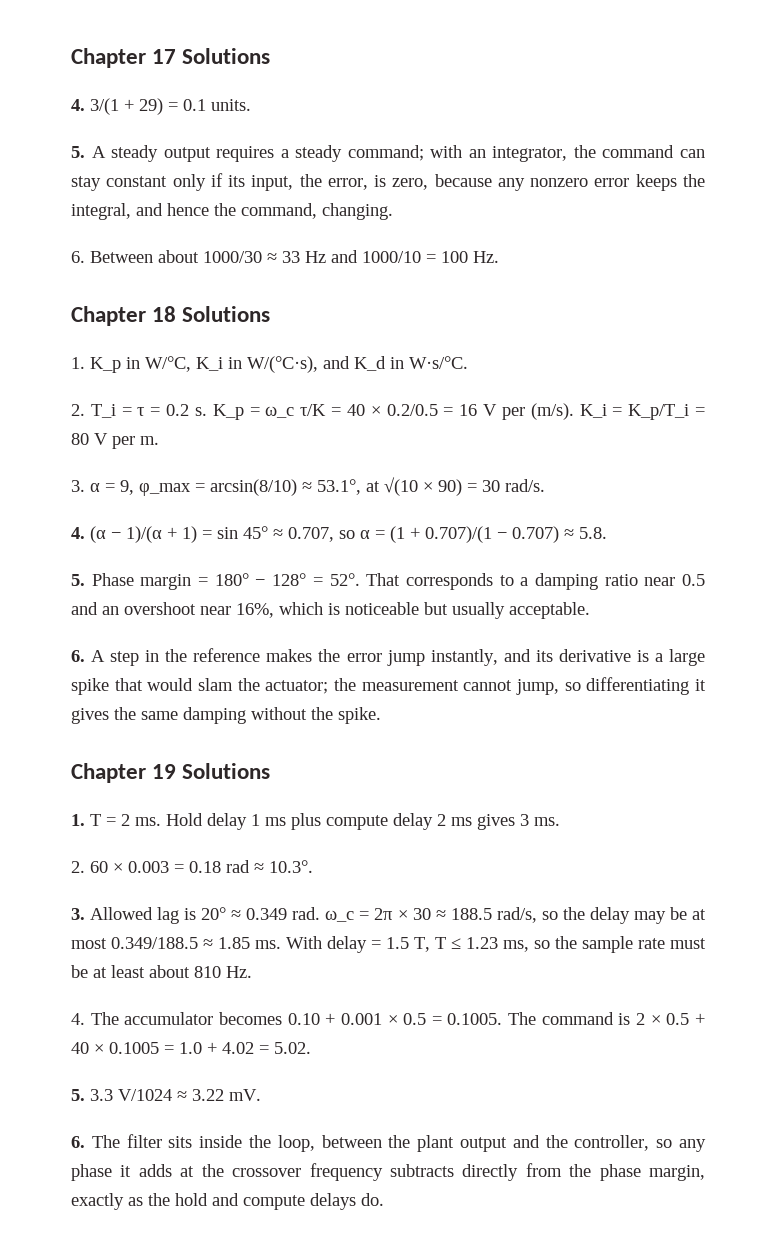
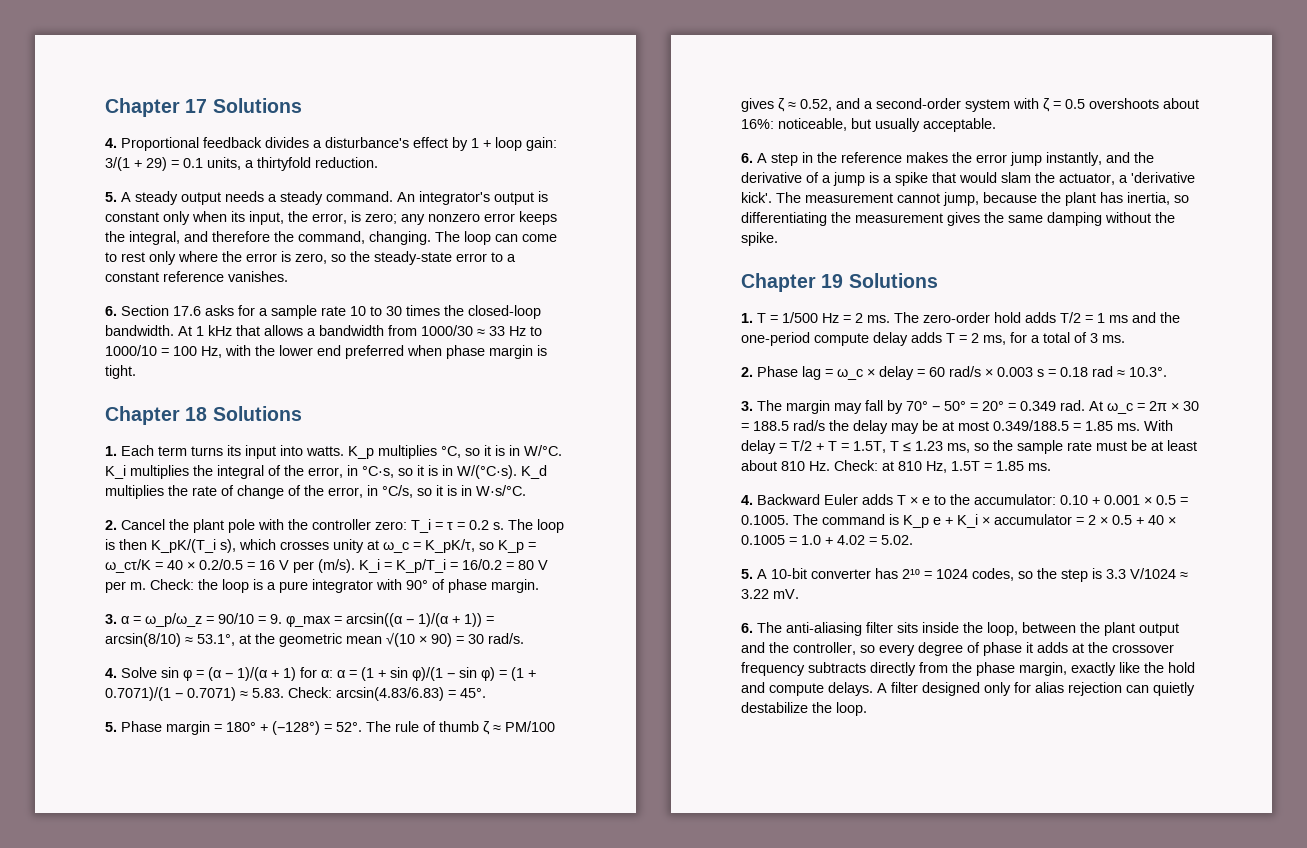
(85, 105) none -> [121,137,557,151] Proportional feedback divides a disturbance's effect by 1 + loop gain:
[211,99,251,111] units. -> [207,157,378,171] units, a thirtyfold reduction.
[216,146,275,162] requires -> [225,191,264,202] needs
[347,145,706,162] [71,176,101,191] command; with an integrator, the command can stay -> [326,191,548,205] command. An integrator's output is
[210,173,223,187] if -> [192,211,227,222] when
[392,174,492,190] zero, because -> [365,213,397,224] zero;
[167,203,209,216] hence -> [212,231,270,242] therefore
[71,250,199,263] // 6. Between about -> [435,231,557,245] [105,251,516,265] [105,271,288,282] [105,305,541,319] [105,325,417,336] The loop can come to rest only where the error is zero, so the steady-state error to a constant reference vanishes. // 6. Section 17.6 asks for a sample rate 10 to 30 times the closed-loop bandwidth. At 1 kHz that allows a bandwidth from
[331,250,358,263] and -> [530,326,542,336] to
[473,251,499,263] [71,306,271,326] [71,356,468,373] [71,404,85,416] Hz. // Chapter 18 Solutions // 1. K_p in W/°C, K_i in W/(°C·s), and K_d in W·s/°C. // 2. -> [201,345,547,359] [105,365,136,379] [105,406,302,425] [105,445,562,459] [105,465,547,479] [105,485,526,499] [105,519,407,533] Hz, with the lower end preferred when phase margin is tight. // Chapter 18 Solutions // 1. Each term turns its input into watts. K_p multiplies °C, so it is in W/°C. K_i multiplies the integral of the error, in °C·s, so it is in W/(°C·s). K_d multiplies the rate of change of the error, in °C/s, so it is in W·s/°C. // 2. Cancel the plant pole with the controller zero:
[212,404,327,420] K_p = ω_c τ/K -> [508,519,564,533] [105,539,536,553] [105,559,151,573] The loop is then K_pK/(T_i s), which crosses unity at ω_c = K_pK/τ, so K_p = ω_cτ/K
(706, 411) none -> [462,559,514,570] 16/0.2 =
[71,480,191,496] // 3. α = 9, φ_max -> [150,579,539,593] [105,613,482,627] Check: the loop is a pure integrator with 90° of phase margin. // 3. α = ω_p/ω_z = 90/10 = 9. φ_max = arcsin((α − 1)/(α + 1))
(380, 486) none -> [255,633,382,647] the geometric mean
(85, 533) none -> [121,667,204,681] Solve sin φ =
[202,526,607,543] = sin 45° ≈ 0.707, so α = (1 + 0.707)/(1 − 0.707) ≈ 5.8. -> [300,667,536,681] [105,687,486,701] for α: α = (1 + sin φ)/(1 − sin φ) = (1 + 0.7071)/(1 − 0.7071) ≈ 5.83. Check: arcsin(4.83/6.83) = 45°.
[255,573,705,590] [71,602,419,618] − 128° = 52°. That corresponds to a damping ratio near 0.5 and an overshoot near 16%, which is noticeable -> [260,721,555,735] [741,98,1199,112] [741,118,847,131] + (−128°) = 52°. The rule of thumb ζ ≈ PM/100 gives ζ ≈ 0.52, and a second-order system with ζ = 0.5 overshoots about 16%: noticeable,
[535,649,705,666] its derivative is a large -> [1134,152,1154,163] [741,172,892,186] the derivative of a jump is a
[265,677,706,695] actuator; the measurement cannot jump, so differentiating it -> [1059,172,1195,185] [741,192,1189,206] [741,212,943,226] actuator, a 'derivative kick'. The measurement cannot jump, because the plant has inertia, so differentiating the measurement
[121,813,560,830] [71,861,108,873] 2 ms. Hold delay 1 ms plus compute delay 2 ms gives 3 ms. // 2. 60 -> [782,312,1180,323] [741,332,1125,346] [741,366,981,380] 1/500 Hz = 2 ms. The zero-order hold adds T/2 = 1 ms and the one-period compute delay adds T = 2 ms, for a total of 3 ms. // 2. Phase lag = ω_c × delay = 60 rad/s
(169, 867) none -> [1037,369,1044,377] s
[90,907,242,924] Allowed lag is 20° ≈ -> [757,400,1016,414] The margin may fall by 70° − 50° = 20° =
(321, 913) none -> [1089,401,1103,411] At
[435,907,558,923] ≈ 188.5 rad/s, so -> [741,420,825,431] = 188.5 rad/s
[203,939,213,949] ≈ -> [1073,423,1081,431] =
[386,937,430,952] 1.5 T, -> [791,440,886,453] T/2 + T = 1.5T,
[71,1012,282,1025] // 4. The accumulator becomes -> [834,460,1051,473] [741,494,1056,505] Check: at 810 Hz, 1.5T = 1.85 ms. // 4. Backward Euler adds T × e to the accumulator:
(631, 1019) none -> [903,514,1084,528] K_p e + K_i × accumulator =
(85, 1095) none -> [757,568,1102,582] A 10-bit converter has 2¹⁰ = 1024 codes, so the step is
(120, 1141) none -> [786,622,862,636] anti-aliasing
[679,1139,706,1152] any -> [879,642,980,656] every degree of
[128,1197,143,1206] as -> [1119,662,1140,673] like
[310,1193,384,1210] delays do. -> [828,682,1195,696] [741,702,867,716] delays. A filter designed only for alias rejection can quietly destabilize the loop.

